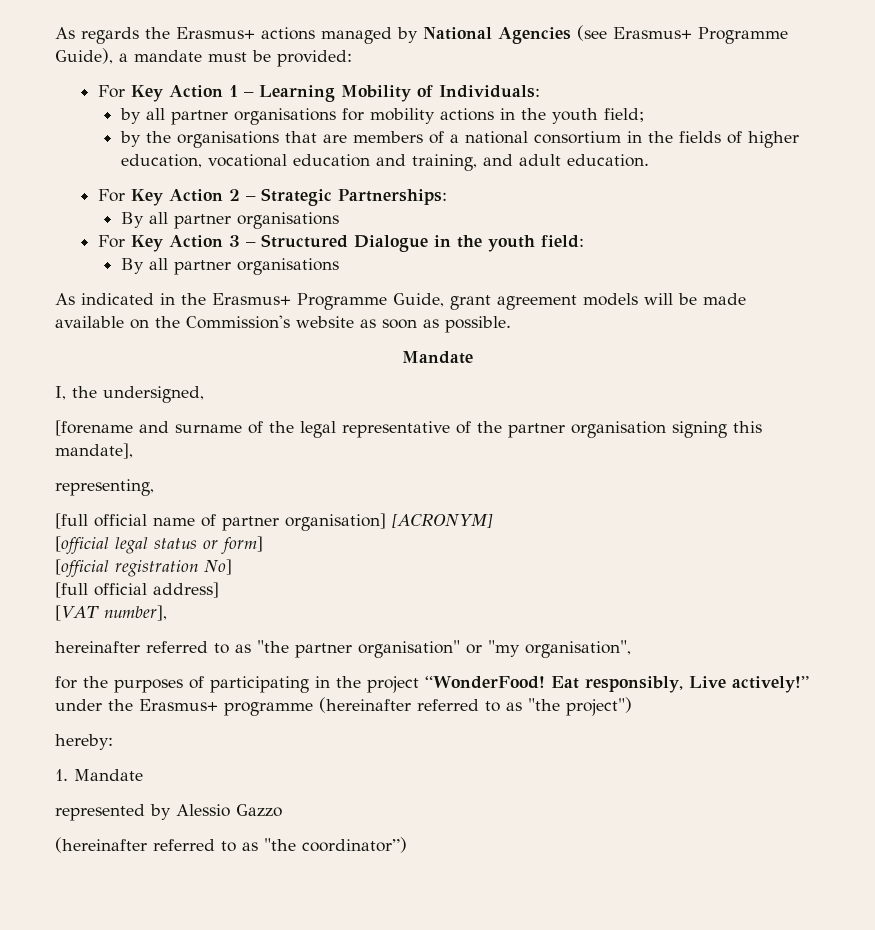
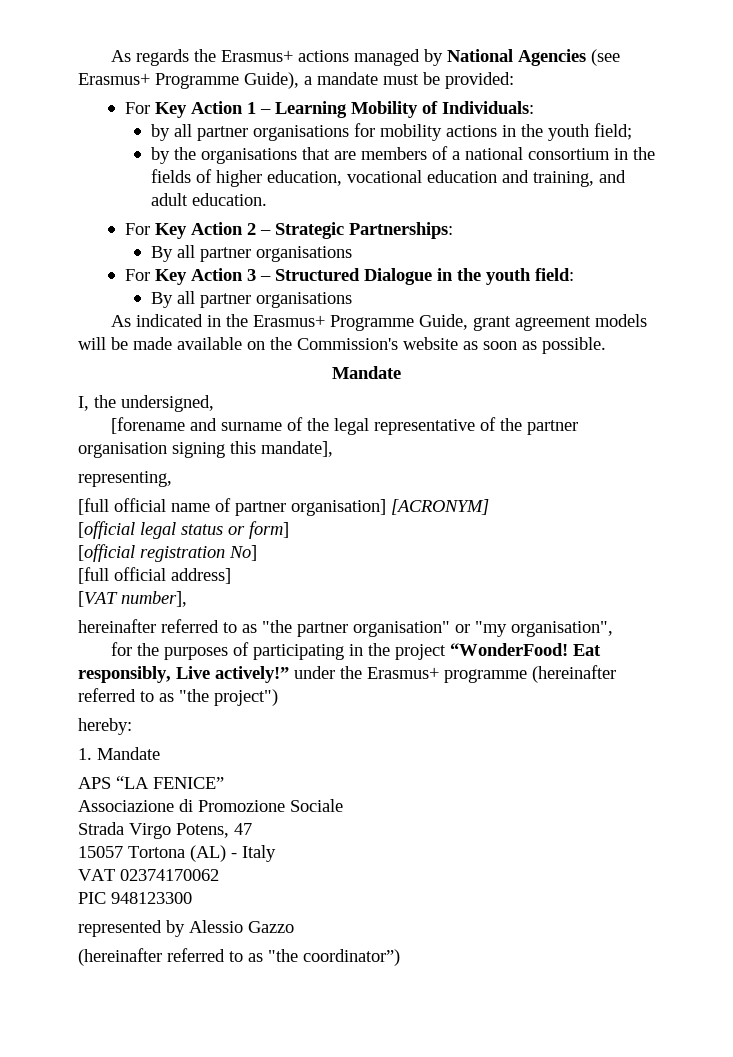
(143, 775) none -> [78,776,224,789] [78,799,343,812] [78,822,252,839] [78,845,276,862] [78,869,219,881] [78,892,192,904] // APS “LA FENICE” // Associazione di Promozione Sociale // Strada Virgo Potens, 47 // 15057 Tortona (AL) - Italy // VAT 02374170062 // PIC 948123300

